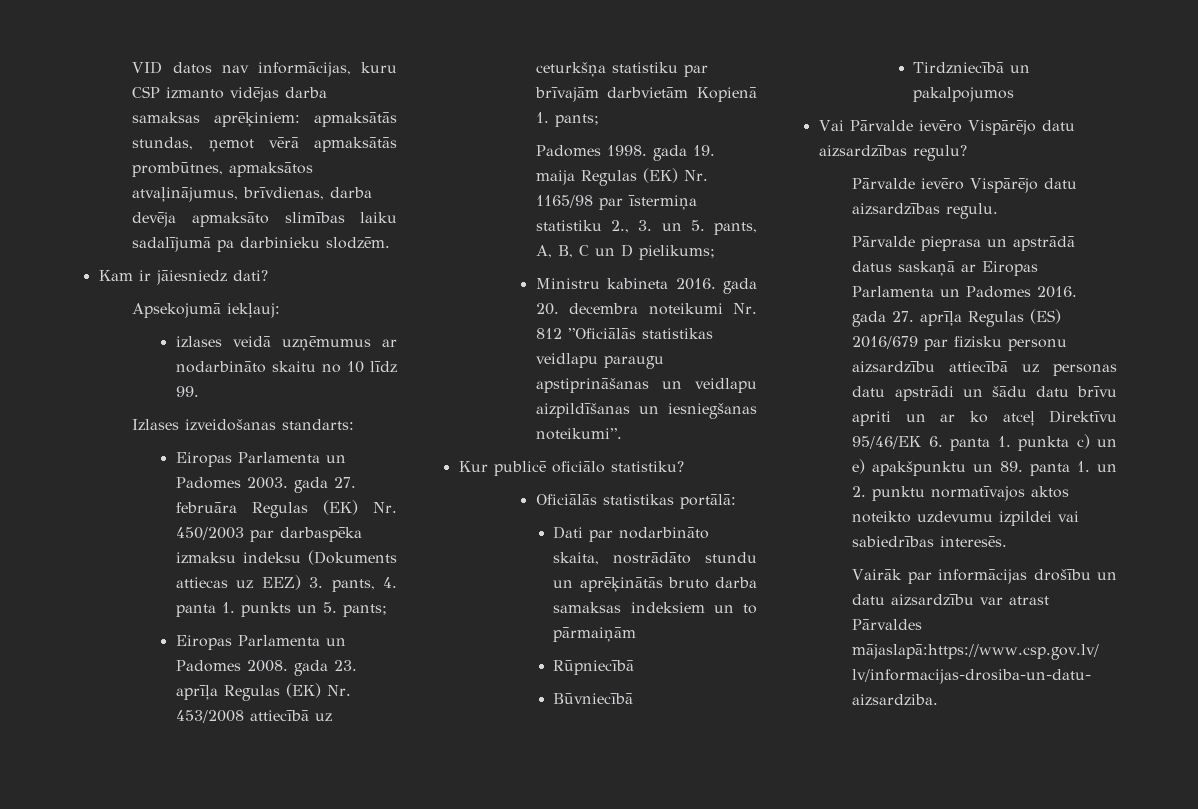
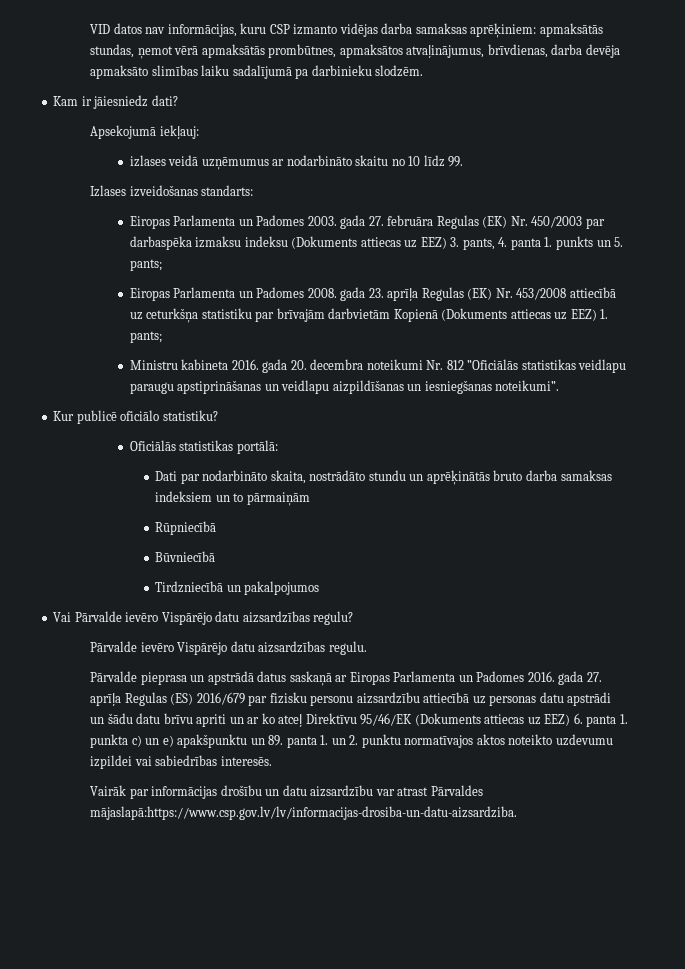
[535,112,599,127] [535,145,715,161] [535,168,708,186] [535,195,697,210] [535,220,757,235] [535,244,715,260] 1. pants; // Padomes 1998. gada 19. maija Regulas (EK) Nr. 1165/98 par īstermiņa statistiku 2., 3. un 5. pants, A, B, C un D pielikums; -> [441,308,609,321] [129,331,162,343] (Dokuments attiecas uz EEZ) 1. pants;
(922, 442) none -> [414,713,571,726] (Dokuments attiecas uz EEZ)

